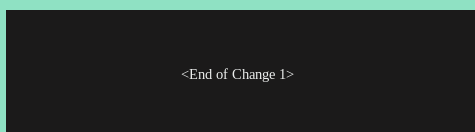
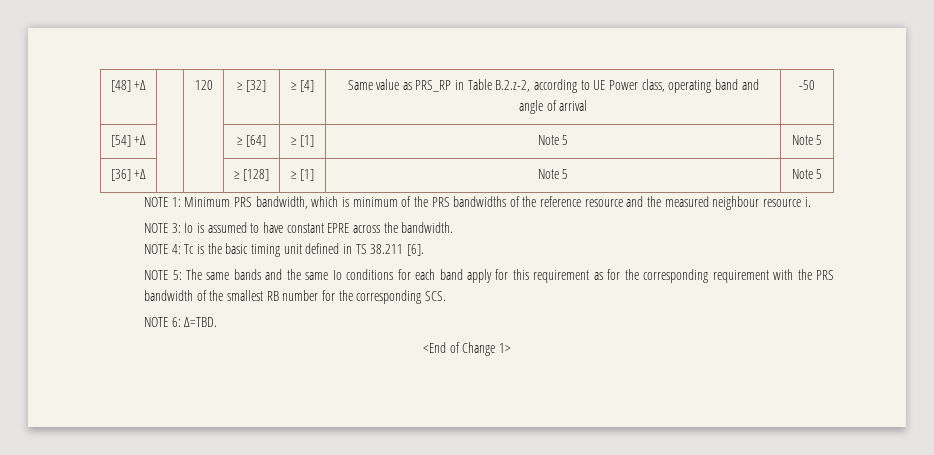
(181, 74) none -> [110,80,147,92] [194,80,213,90] [236,80,267,92] [290,80,315,92] [347,79,759,93] [518,100,588,114] [799,80,815,90] [110,135,147,147] [236,135,267,147] [290,135,315,147] [537,135,569,145] [791,135,823,145] [110,169,147,181] [233,169,270,181] [290,169,315,181] [537,169,569,179] [791,169,823,179] [144,196,811,210] [144,222,454,233] [144,243,424,257] [144,269,834,283] [144,290,446,304] [144,317,218,327] [48] +Δ | | 120 | ≥ [32] | ≥ [4] | Same value as PRS_RP in Table B.2.z-2, according to UE Power class, operating band and angle of arrival | -50 // [54] +Δ | | | ≥ [64] | ≥ [1] | Note 5 | Note 5 // [36] +Δ | | | ≥ [128] | ≥ [1] | Note 5 | Note 5 // NOTE 1: Minimum PRS bandwidth, which is minimum of the PRS bandwidths of the reference resource and the measured neighbour resource i. // NOTE 3: Io is assumed to have constant EPRE across the bandwidth. // NOTE 4: Tc is the basic timing unit defined in TS 38.211 [6]. // NOTE 5: The same bands and the same Io conditions for each band apply for this requirement as for the corresponding requirement with the PRS bandwidth of the smallest RB number for the corresponding SCS. // NOTE 6: Δ=TBD. //

